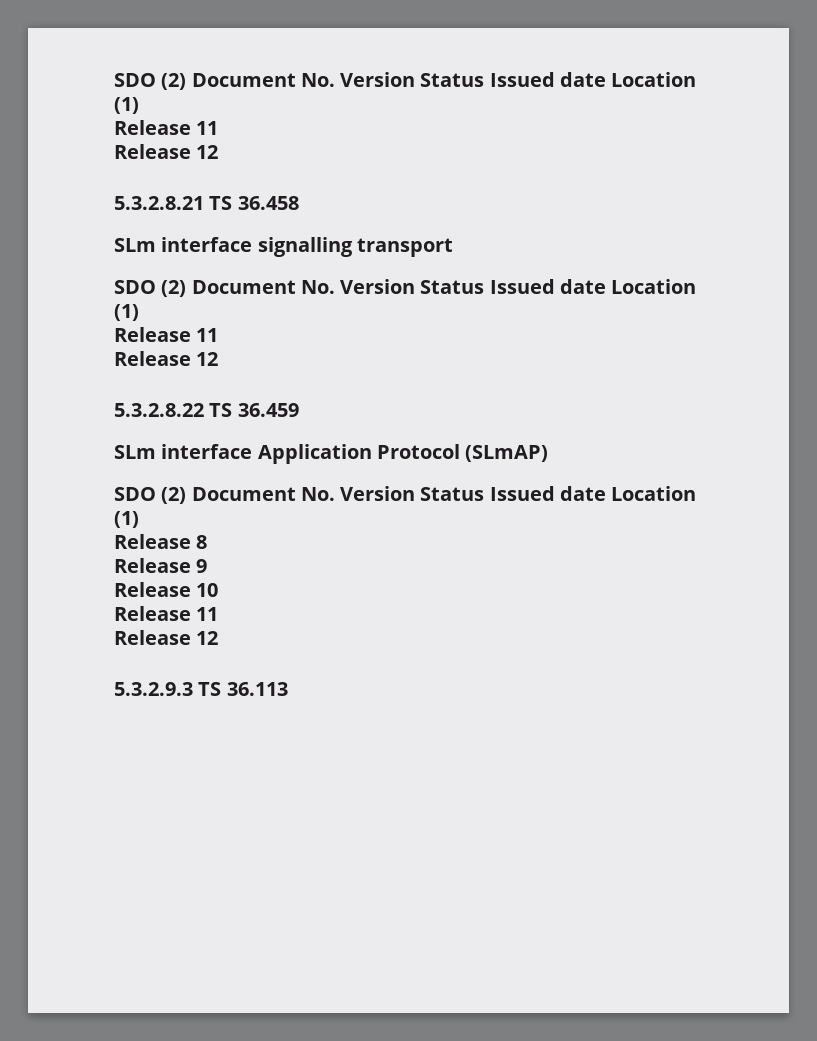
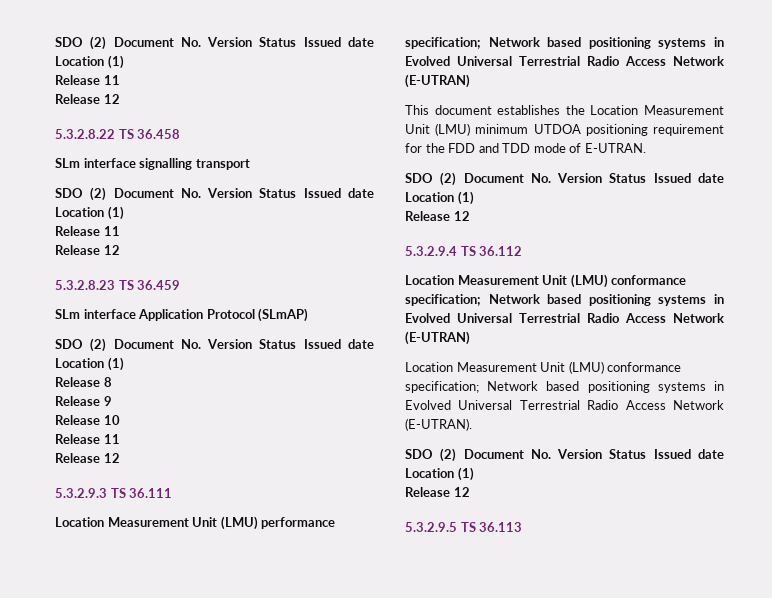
[114,196,204,210] 5.3.2.8.21 -> [55,129,115,139] 5.3.2.8.22
[114,403,204,417] 5.3.2.8.22 -> [55,280,115,290] 5.3.2.8.23
(222, 689) none -> [129,488,173,498] [55,516,336,530] [405,37,724,49] [405,56,724,66] [405,74,470,88] [405,105,724,115] [405,123,724,136] [405,143,646,153] [405,172,724,186] [405,191,474,205] [405,211,470,221] [405,246,523,256] [405,274,687,288] [405,294,724,306] [405,313,724,323] [405,331,470,345] [405,361,682,374] [405,381,724,393] [405,400,724,410] [405,418,472,431] [405,448,724,462] [405,467,474,481] [405,487,470,497] [405,522,476,532] 36.111 // Location Measurement Unit (LMU) performance specification; Network based positioning systems in Evolved Universal Terrestrial Radio Access Network (E-UTRAN) // This document establishes the Location Measurement Unit (LMU) minimum UTDOA positioning requirement for the FDD and TDD mode of E-UTRAN. // SDO (2) Document No. Version Status Issued date Location (1) // Release 12 // 5.3.2.9.4 TS 36.112 // Location Measurement Unit (LMU) conformance specification; Network based positioning systems in Evolved Universal Terrestrial Radio Access Network (E-UTRAN) // Location Measurement Unit (LMU) conformance specification; Network based positioning systems in Evolved Universal Terrestrial Radio Access Network (E-UTRAN). // SDO (2) Document No. Version Status Issued date Location (1) // Release 12 // 5.3.2.9.5 TS

